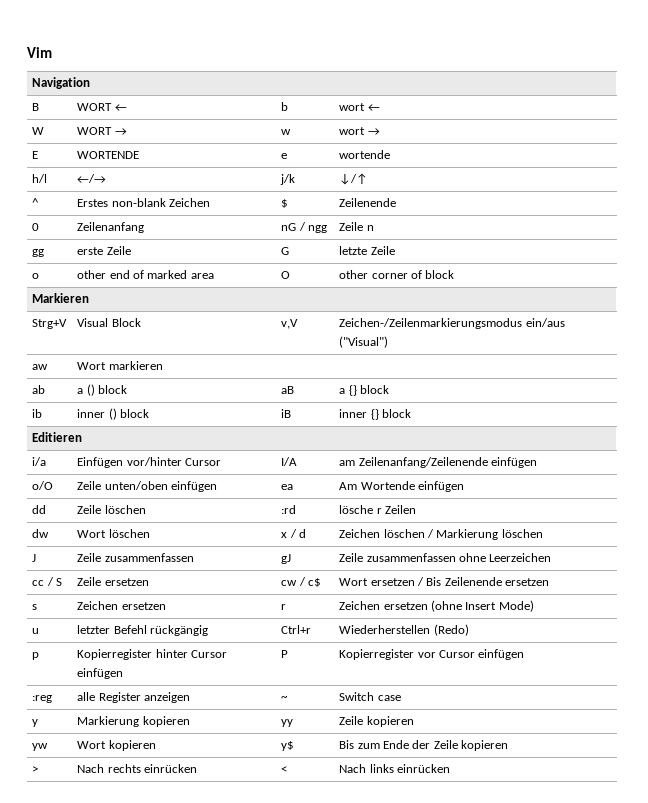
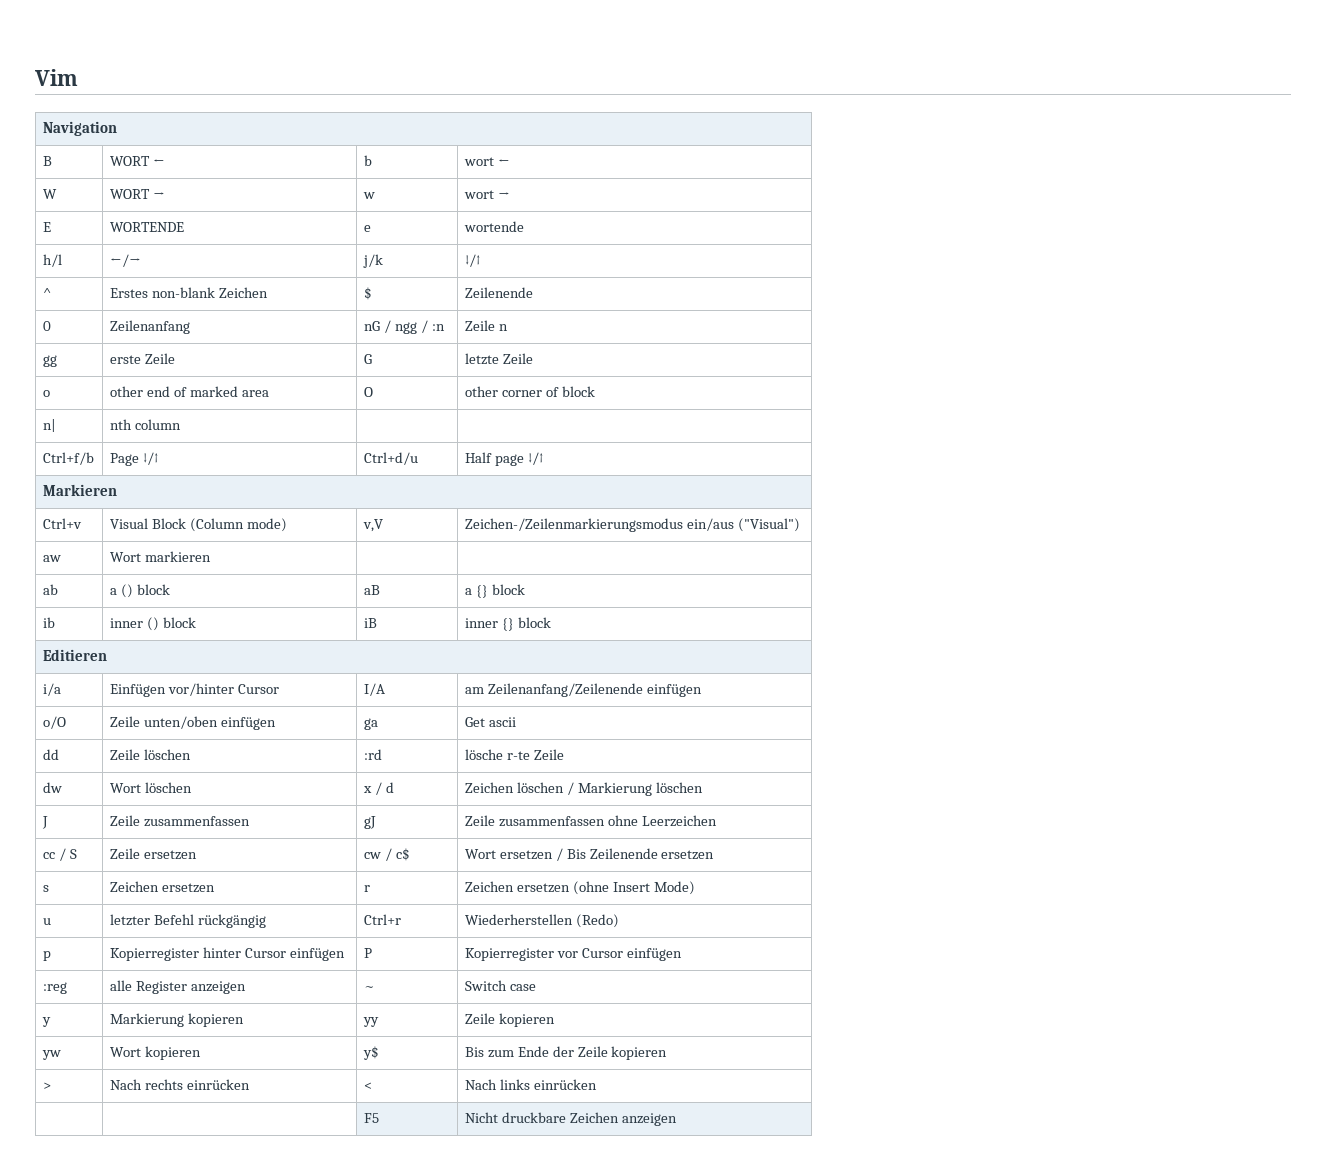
(328, 229) none -> [420,320,445,333] / :n
(455, 274) none -> [42,419,56,432] [109,419,181,430] [42,452,94,465] [109,452,158,466] [363,452,418,465] [464,452,543,466] // n| | nth column | | // Ctrl+f/b | Page ↓/↑ | Ctrl+d/u | Half page ↓/↑
[32,319,68,329] Strg+V -> [42,518,82,529] Ctrl+v
(141, 322) none -> [189,518,287,532] (Column mode)
[281,484,294,490] [339,481,465,492] ea | Am Wortende einfügen -> [363,718,378,730] [464,717,516,727] ga | Get ascii
[376,505,417,514] r Zeilen -> [506,749,564,760] r-te Zeile
(451, 768) none -> [363,1113,379,1123] [464,1112,677,1126] // | | F5 | Nicht druckbare Zeichen anzeigen

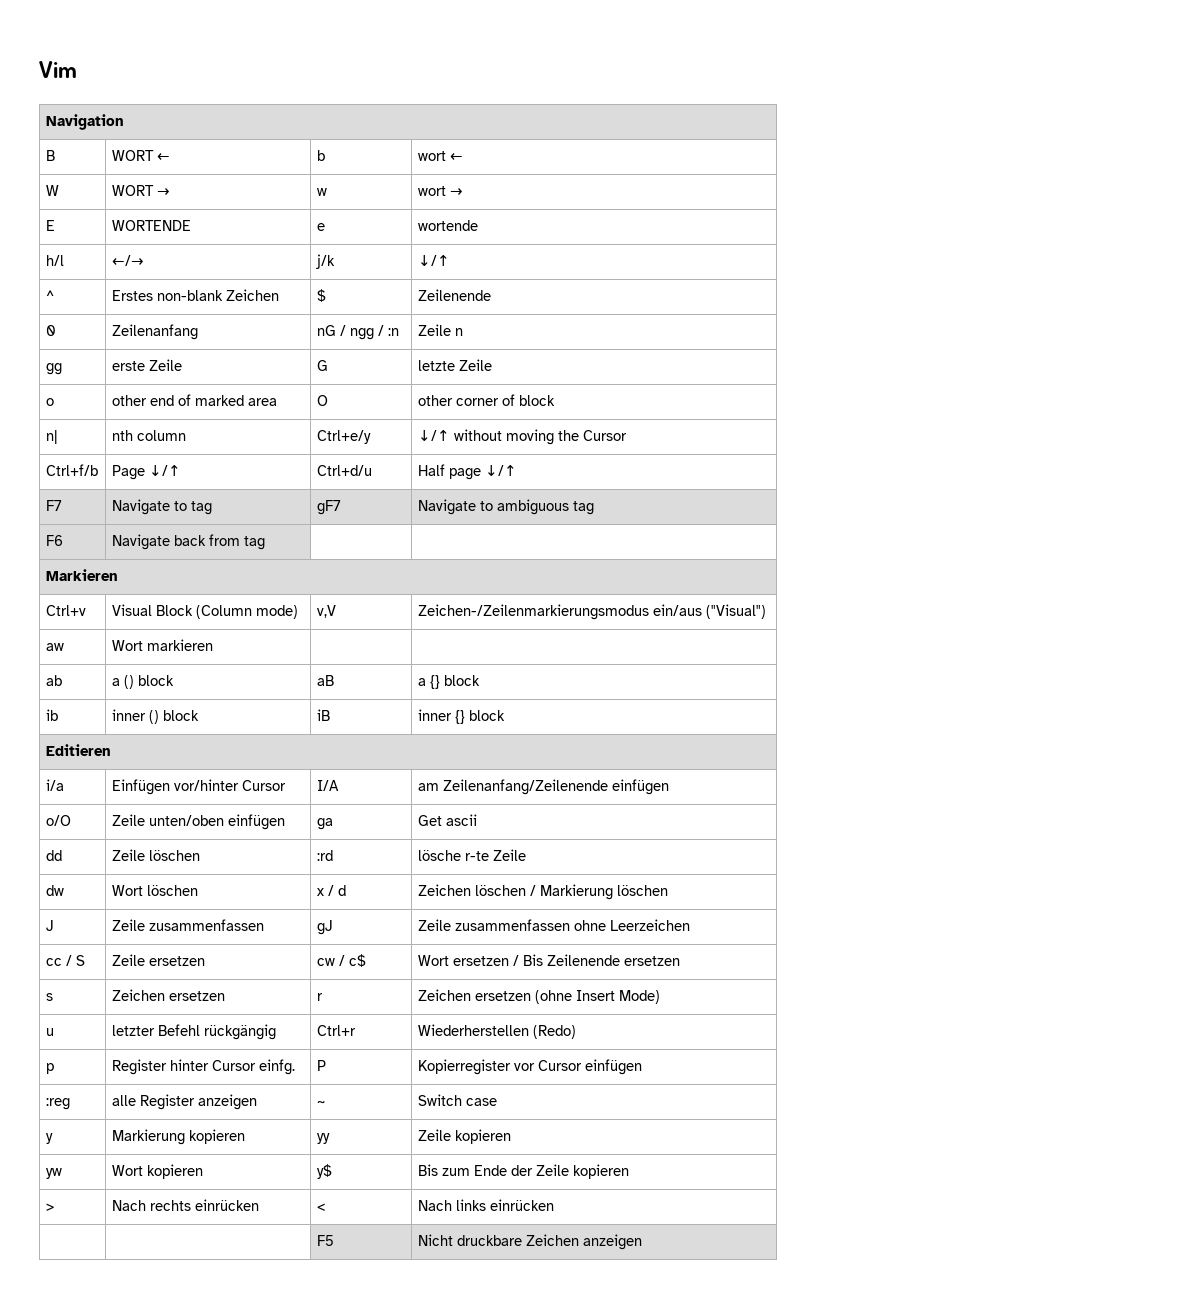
(181, 424) | -> [316,430,371,444] [417,429,627,445] Ctrl+e/y | ↓/↑ without moving the Cursor
(543, 458) none -> [45,500,62,511] [111,499,212,515] [316,500,341,515] [417,499,594,515] [45,535,63,546] [111,534,265,550] // F7 | Navigate to tag | gF7 | Navigate to ambiguous tag // F6 | Navigate back from tag | |
[109,948,199,961] Kopierregister -> [111,1059,167,1075] Register
[289,948,345,961] einfügen -> [258,1059,295,1075] einfg.

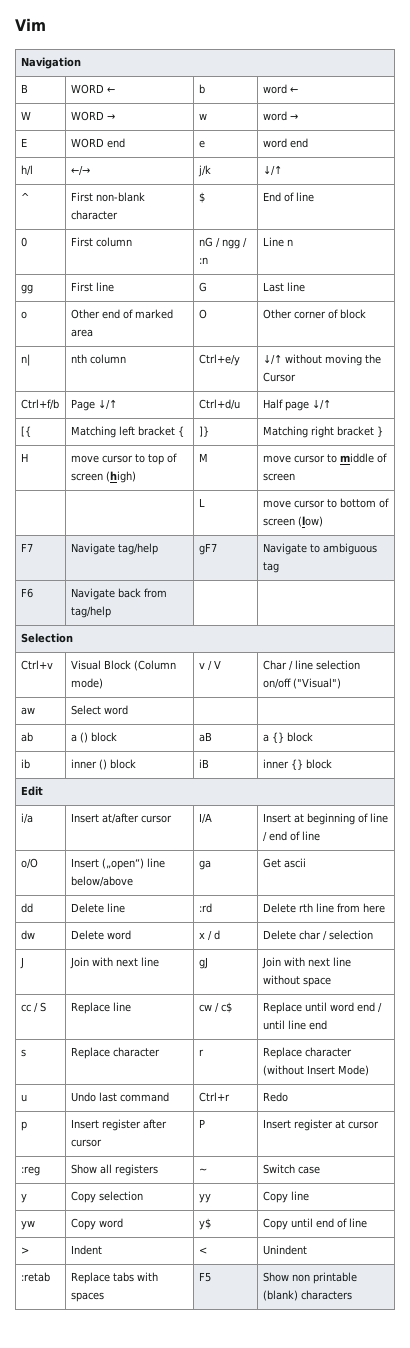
[111,150,154,161] WORT -> [70,84,104,94] WORD
[417,151,446,161] wort -> [262,84,287,94] word
[111,185,154,196] WORT -> [70,111,104,121] WORD
[417,186,446,196] wort -> [262,111,287,121] word
[111,220,191,231] WORTENDE -> [70,138,125,148] WORD end
[417,220,478,231] wortende -> [262,138,308,148] word end
[111,289,279,301] [316,289,326,302] [417,289,491,301] [45,325,56,336] [111,324,198,340] Erstes non-blank Zeichen | $ | Zeilenende // 0 | Zeilenanfang -> [70,192,145,202] [70,210,118,220] [198,192,205,203] [262,192,314,202] [20,237,27,247] [70,237,132,247] First non-blank character | $ | End of line // 0 | First column
[417,324,451,336] Zeile -> [262,237,284,247] Line
[111,359,182,371] erste Zeile -> [70,282,114,292] First line
[417,359,492,371] letzte Zeile -> [262,282,305,292] Last line
[111,395,147,406] other -> [70,309,100,319] Other
[417,395,453,406] other -> [262,309,292,319] Other
(517, 470) none -> [20,426,31,437] [70,426,184,438] [198,426,209,437] [262,426,383,438] [20,453,28,462] [70,453,177,465] [70,471,136,483] [198,453,208,462] [262,453,387,463] [262,473,295,481] [198,498,205,507] [262,498,389,508] [262,516,323,527] // [{ | Matching left bracket { | ]} | Matching right bracket } // H | move cursor to top of screen (high) | M | move cursor to middle of screen // | | L | move cursor to bottom of screen (low)
[173,501,212,515] to tag -> [117,543,158,555] tag/help
[243,536,265,550] [45,569,118,581] tag | | // Markieren -> [70,606,111,618] [20,633,73,643] tag/help | | // Selection
[316,605,336,618] [417,604,702,620] v,V | Zeichen-/Zeilenmarkierungsmodus ein/aus -> [198,660,221,671] [262,660,360,671] [262,678,291,689] v / V | Char / line selection on/off
[111,639,213,651] Wort markieren -> [70,705,128,715] Select word
[45,744,111,756] Editieren -> [20,786,43,796] Edit
[111,779,286,795] [316,780,339,791] [417,779,669,795] [45,815,71,826] [111,814,285,830] Einfügen vor/hinter Cursor | I/A | am Zeilenanfang/Zeilenende einfügen // o/O | Zeile unten/oben einfügen -> [70,813,172,824] [198,813,212,824] [262,813,388,825] [262,831,320,842] [20,858,38,869] [70,858,165,870] [70,876,133,887] Insert at/after cursor | I/A | Insert at beginning of line / end of line // o/O | Insert („open“) line below/above
[111,849,200,861] Zeile löschen -> [70,903,125,913] Delete line
[417,849,526,861] lösche r-te Zeile -> [262,903,385,913] Delete rth line from here
[111,885,198,896] Wort löschen -> [70,930,131,940] Delete word
[417,884,668,900] [45,920,54,931] [111,919,264,931] [316,920,333,935] [417,919,690,931] Zeichen löschen / Markierung löschen // J | Zeile zusammenfassen | gJ | Zeile zusammenfassen ohne Leerzeichen -> [262,930,373,941] [19,957,24,969] [69,957,159,969] [198,957,208,969] [261,957,351,969] [262,975,331,987] Delete char / selection // J | Join with next line | gJ | Join with next line without space
[111,954,205,966] Zeile ersetzen -> [70,1002,131,1014] Replace line
[417,954,680,966] Wort ersetzen / Bis Zeilenende ersetzen -> [262,1002,382,1014] [262,1020,327,1030] Replace until word end / until line end
[111,989,225,1001] Zeichen ersetzen -> [70,1047,160,1059] Replace character
[417,989,572,1004] Zeichen ersetzen (ohne -> [262,1047,352,1059] [262,1065,304,1076] Replace character (without
[111,1024,276,1040] letzter Befehl rückgängig -> [70,1092,169,1102] Undo last command
[417,1024,576,1039] Wiederherstellen (Redo) -> [262,1092,288,1102] Redo
[111,1059,295,1075] [316,1060,326,1071] [417,1059,642,1075] [45,1098,70,1110] [111,1094,257,1110] Register hinter Cursor einfg. | P | Kopierregister vor Cursor einfügen // :reg | alle Register anzeigen -> [70,1119,167,1131] [70,1139,102,1147] [198,1119,205,1128] [262,1119,379,1131] [20,1166,40,1176] [70,1164,158,1176] Insert register after cursor | P | Insert register at cursor // :reg | Show all registers
[111,1129,245,1145] Markierung kopieren -> [70,1191,143,1203] Copy selection
[417,1129,511,1144] Zeile kopieren -> [262,1191,309,1203] Copy line
[111,1164,203,1179] Wort kopieren -> [70,1218,123,1230] Copy word
[417,1164,629,1179] [45,1203,54,1211] [111,1199,259,1211] [316,1203,325,1211] [417,1199,554,1211] [316,1235,334,1246] [417,1234,642,1250] Bis zum Ende der Zeile kopieren // > | Nach rechts einrücken | < | Nach links einrücken // | | F5 | Nicht druckbare Zeichen anzeigen -> [262,1218,367,1230] [20,1247,29,1254] [70,1245,102,1255] [198,1247,207,1254] [262,1245,307,1255] [20,1272,50,1282] [70,1272,158,1284] [70,1292,104,1302] [198,1272,211,1282] [262,1272,357,1284] [262,1290,352,1301] Copy until end of line // > | Indent | < | Unindent // :retab | Replace tabs with spaces | F5 | Show non printable (blank) characters

